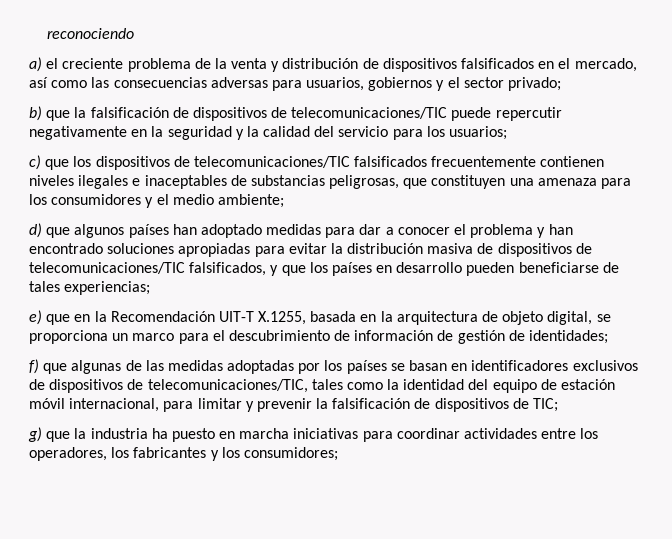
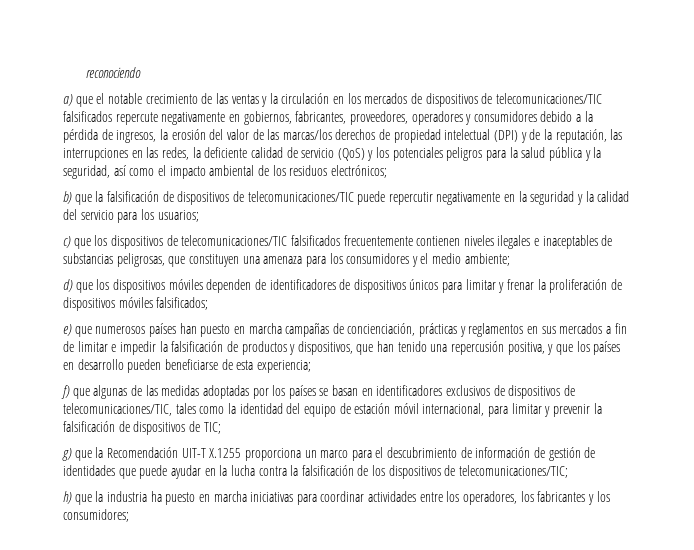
[46,58,637,72] [29,77,562,91] el creciente problema de la venta y distribución de dispositivos falsificados en el mercado, así como las consecuencias adversas para usuarios, gobiernos y el sector privado; -> [75,93,602,107] [63,111,593,125] [63,129,623,143] [63,147,602,161] [63,165,387,179] que el notable crecimiento de las ventas y la circulación en los mercados de dispositivos de telecomunicaciones/TIC falsificados repercute negativamente en gobiernos, fabricantes, proveedores, operadores y consumidores debido a la pérdida de ingresos, la erosión del valor de las marcas/los derechos de propiedad intelectual (DPI) y de la reputación, las interrupciones en las redes, la deficiente calidad de servicio (QoS) y los potenciales peligros para la salud pública y la seguridad, así como el impacto ambiental de los residuos electrónicos;
[74,224,573,238] [29,243,592,257] [29,262,267,276] algunos países han adoptado medidas para dar a conocer el problema y han encontrado soluciones apropiadas para evitar la distribución masiva de dispositivos de telecomunicaciones/TIC falsificados, -> [96,279,622,293] [63,297,209,311] [63,322,627,337] [63,341,545,355] los dispositivos móviles dependen de identificadores de dispositivos únicos para limitar y frenar la proliferación de dispositivos móviles falsificados; // e) que numerosos países han puesto en marcha campañas de concienciación, prácticas y reglamentos en sus mercados a fin de limitar e impedir la falsificación de productos y dispositivos, que han tenido una repercusión positiva,
[29,281,151,295] [29,310,611,325] [29,330,609,344] tales experiencias; // e) que en la Recomendación UIT-T X.1255, basada en la arquitectura de objeto digital, se proporciona un marco para el descubrimiento de información de gestión de identidades; -> [236,360,311,373] esta experiencia;
(87, 433) none -> [106,447,596,461] [63,465,569,479] [63,491,104,505] Recomendación UIT-T X.1255 proporciona un marco para el descubrimiento de información de gestión de identidades que puede ayudar en la lucha contra la falsificación de los dispositivos de telecomunicaciones/TIC; // h) que la

